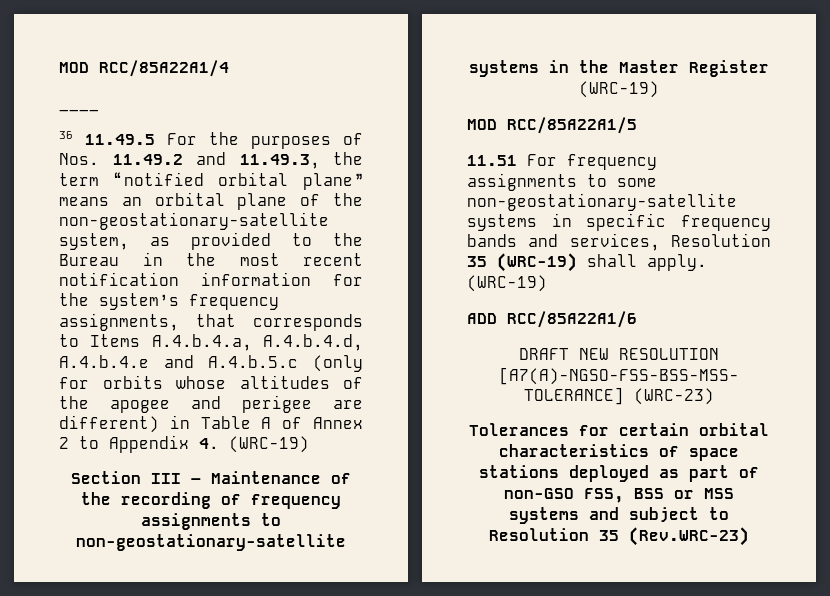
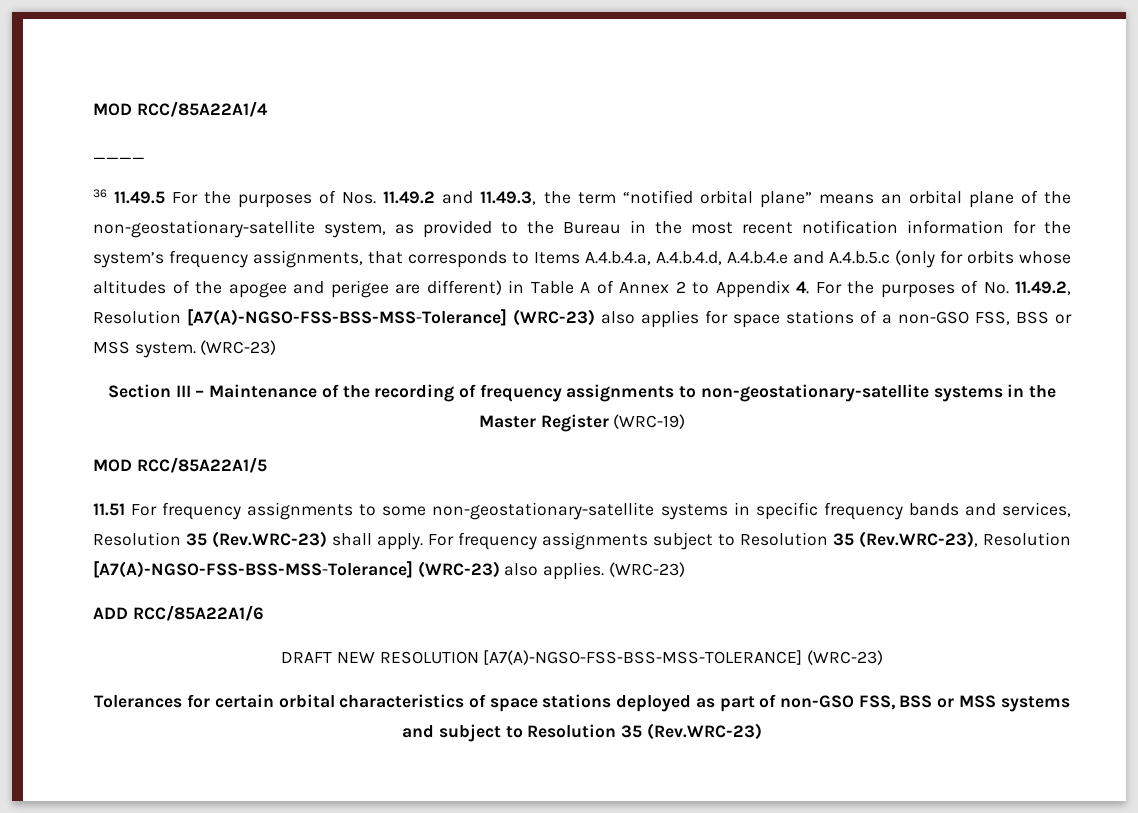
[229,436,309,453] (WRC-19) -> [815,280,1071,298] [93,309,1072,328] [93,340,277,358] For the purposes of No. 11.49.2, Resolution [A7(A)-NGSO-FSS-BSS-MSS-Tolerance] (WRC-23) also applies for space stations of a non-GSO FSS, BSS or MSS system. (WRC-23)
[497,253,577,272] (WRC-19) -> [212,531,327,548] (Rev.WRC-23)
[467,275,547,292] (WRC-19) -> [428,531,1071,550] [93,561,685,580] For frequency assignments subject to Resolution 35 (Rev.WRC-23), Resolution [A7(A)-NGSO-FSS-BSS-MSS-Tolerance] (WRC-23) also applies. (WRC-23)

